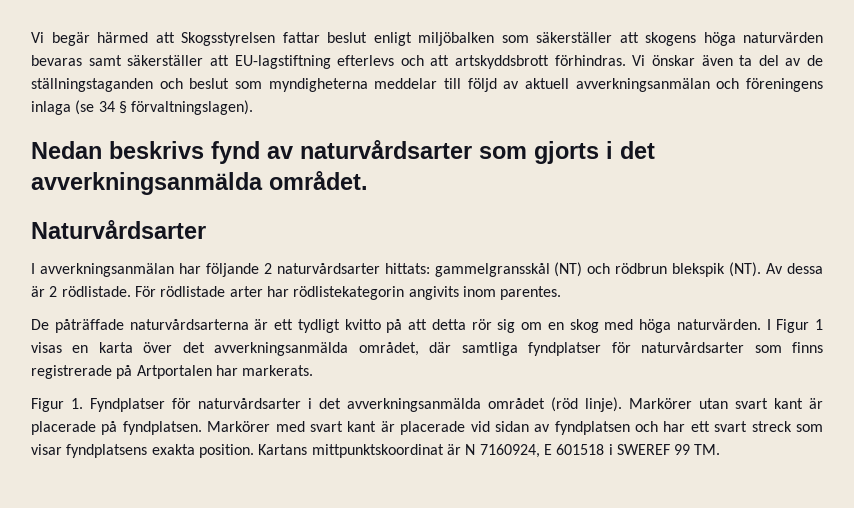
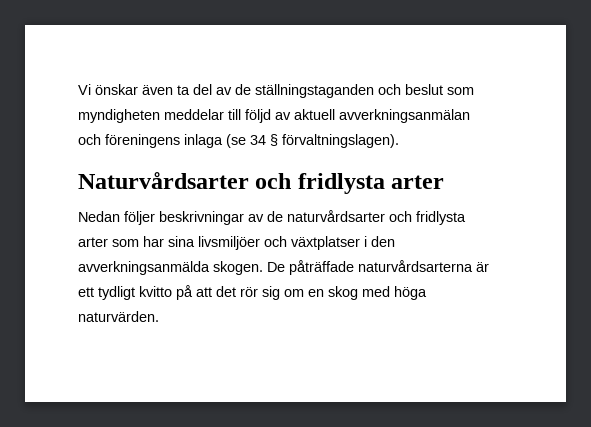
[31,32,823,46] [31,55,646,69] Vi begär härmed att Skogsstyrelsen fattar beslut enligt miljöbalken som säkerställer att skogens höga naturvärden bevaras samt säkerställer att EU-lagstiftning efterlevs och att artskyddsbrott förhindras. Vi -> [78,84,91,95] Vi
[268,78,368,92] myndigheterna -> [78,109,160,123] myndigheten
[31,140,655,164] [31,171,368,195] [31,220,206,239] [31,262,824,277] [31,286,562,300] Nedan beskrivs fynd av naturvårdsarter som gjorts i det avverkningsanmälda området. // Naturvårdsarter // I avverkningsanmälan har följande 2 naturvårdsarter hittats: gammelgransskål (NT) och rödbrun blekspik (NT). Av dessa är 2 rödlistade. För rödlistade arter har rödlistekategorin angivits inom parentes. // -> [78,172,445,194] [78,210,466,225] [78,236,395,250] [78,261,263,275] Naturvårdsarter och fridlysta arter // Nedan följer beskrivningar av de naturvårdsarter och fridlysta arter som har sina livsmiljöer och växtplatser i den avverkningsanmälda skogen.
[431,319,466,330] detta -> [216,286,236,297] det
[766,319,823,333] [31,342,823,356] [31,365,314,379] [31,397,823,412] [31,421,824,435] [31,444,721,458] I Figur 1 visas en karta över det avverkningsanmälda området, där samtliga fyndplatser för naturvårdsarter som finns registrerade på Artportalen har markerats. // Figur 1. Fyndplatser för naturvårdsarter i det avverkningsanmälda området (röd linje). Markörer utan svart kant är placerade på fyndplatsen. Markörer med svart kant är placerade vid sidan av fyndplatsen och har ett svart streck som visar fyndplatsens exakta position. Kartans mittpunktskoordinat är N 7160924, E 601518 i SWEREF 99 TM. -> (159, 316) none

